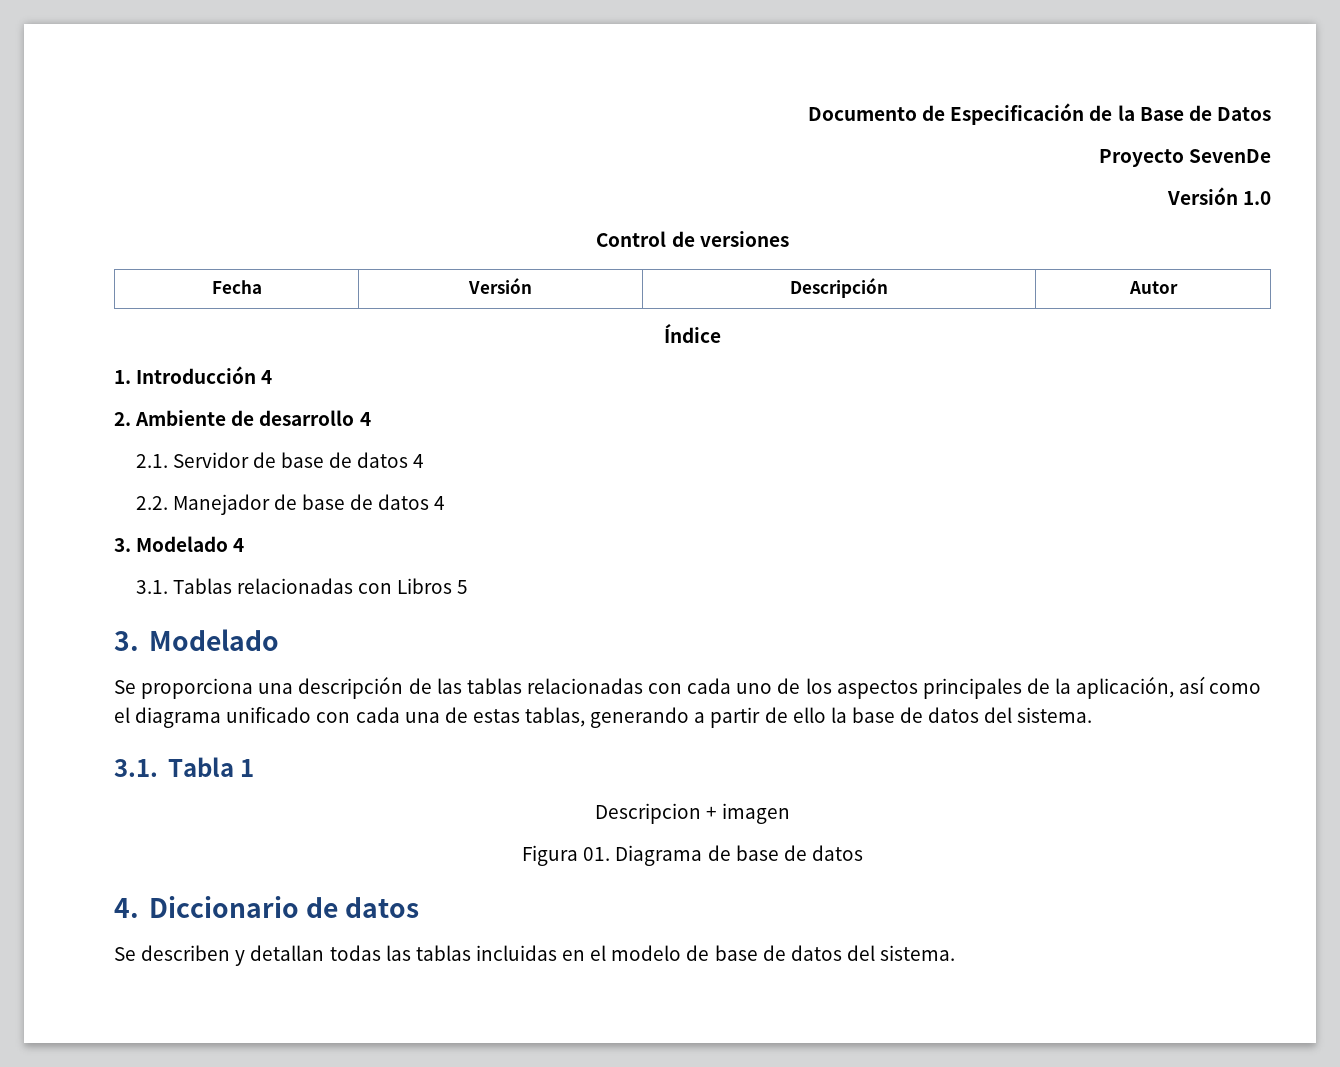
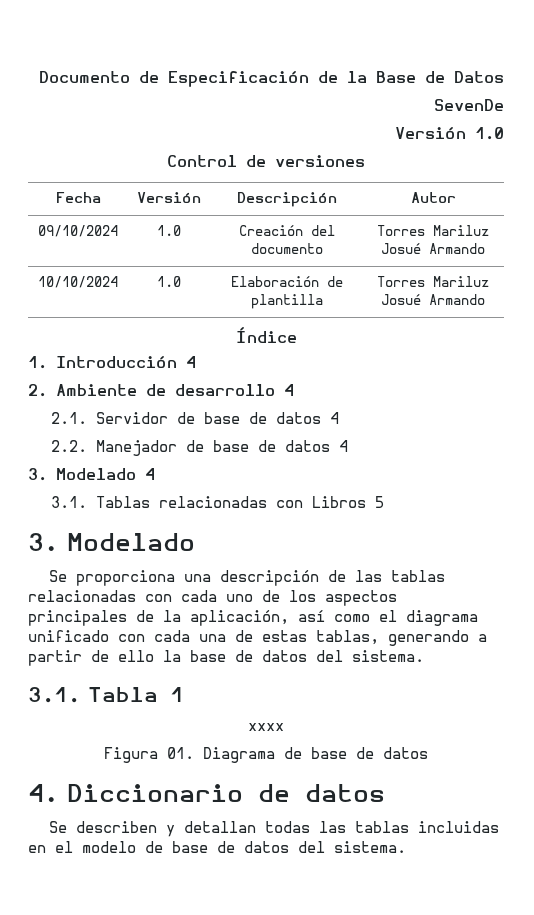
[1098,149,1184,167] Proyecto -> (504, 77) none
(1178, 287) none -> [38,225,118,237] [157,225,181,236] [238,225,335,236] [250,243,323,254] [377,225,489,236] [381,243,485,254] [38,276,118,288] [157,276,181,287] [230,276,343,287] [250,294,323,309] [377,276,489,287] [381,294,485,305] // 09/10/2024 | 1.0 | Creación del documento | Torres Mariluz Josué Armando // 10/10/2024 | 1.0 | Elaboración de plantilla | Torres Mariluz Josué Armando
[594,803,791,824] Descripcion + imagen -> [248,723,284,731] xxxx

